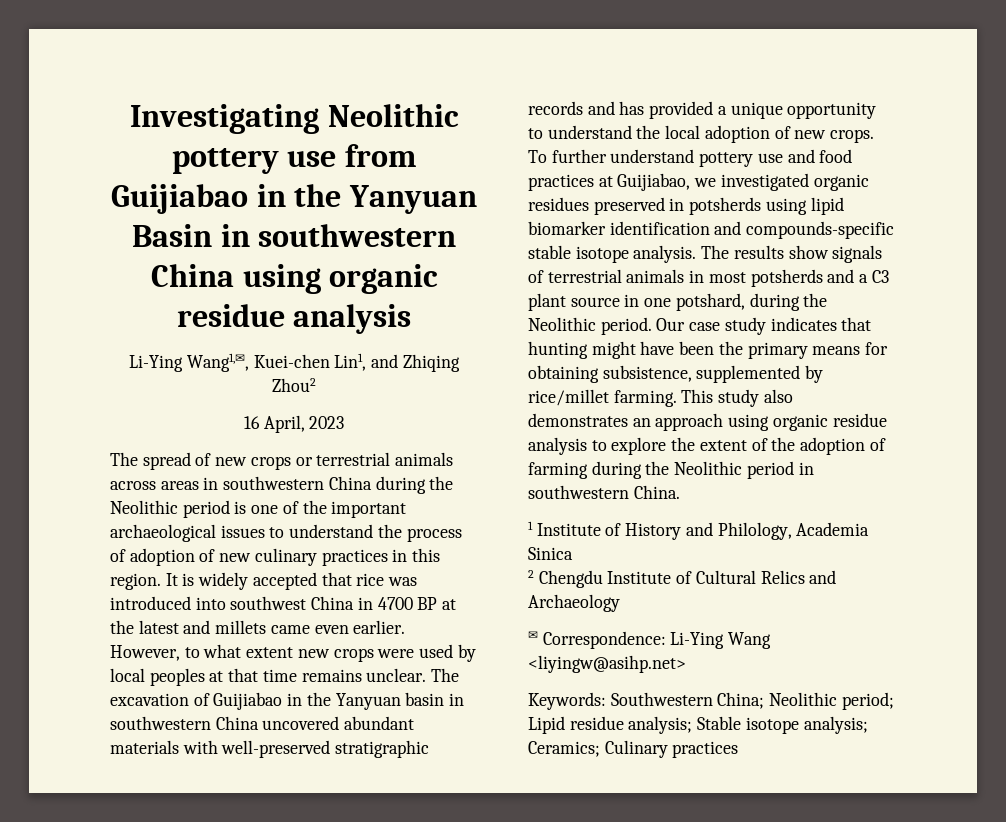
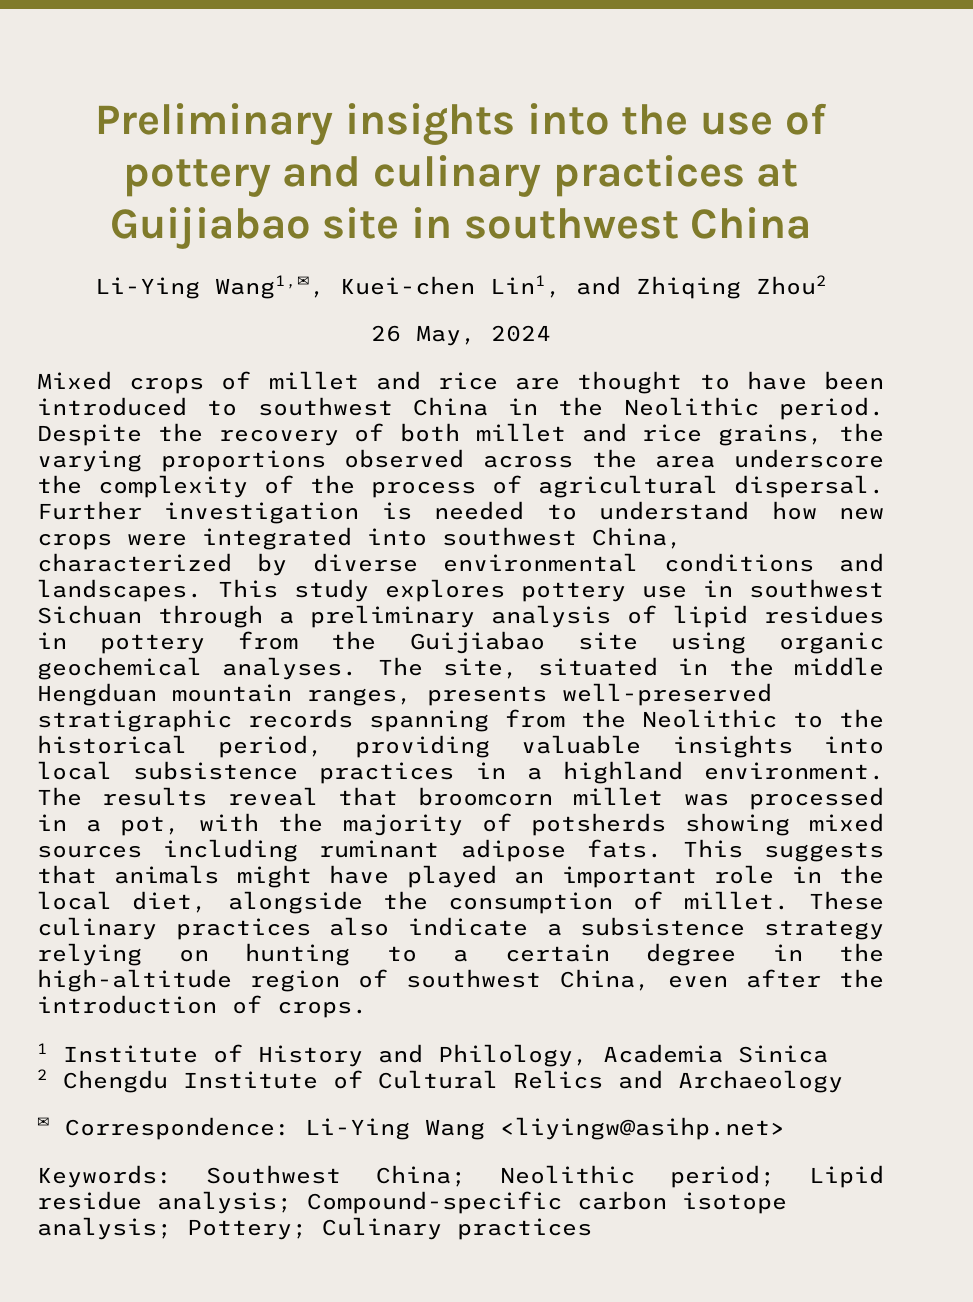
[130,104,459,134] [171,144,417,174] [111,184,477,214] [131,224,457,247] [150,264,439,294] [176,304,412,334] Investigating Neolithic pottery use from Guijiabao in the Yanyuan Basin in southwestern China using organic residue analysis -> [95,103,827,145] [122,155,799,197] [109,207,812,249] Preliminary insights into the use of pottery and culinary practices at Guijiabao site in southwest China
[243,415,345,433] [110,452,454,470] [110,476,454,494] [110,500,407,518] [110,524,462,542] [110,548,441,566] [110,572,418,590] [110,596,457,610] [110,620,406,634] [110,644,476,662] [110,668,460,686] [110,692,465,710] [110,716,415,730] [110,740,430,758] [528,101,877,119] [528,125,875,143] [528,149,853,167] [528,173,869,191] [528,197,844,215] [528,221,895,239] [528,245,883,263] [528,269,889,287] [528,293,828,311] [528,317,872,335] [528,341,889,359] [528,365,824,383] [528,389,793,407] [528,413,887,431] [528,437,886,455] [528,461,814,479] [528,485,680,499] 16 April, 2023 // The spread of new crops or terrestrial animals across areas in southwestern China during the Neolithic period is one of the important archaeological issues to understand the process of adoption of new culinary practices in this region. It is widely accepted that rice was introduced into southwest China in 4700 BP at the latest and millets came even earlier. However, to what extent new crops were used by local peoples at that time remains unclear. The excavation of Guijiabao in the Yanyuan basin in southwestern China uncovered abundant materials with well-preserved stratigraphic records and has provided a unique opportunity to understand the local adoption of new crops. To further understand pottery use and food practices at Guijiabao, we investigated organic residues preserved in potsherds using lipid biomarker identification and compounds-specific stable isotope analysis. The results show signals of terrestrial animals in most potsherds and a C3 plant source in one potshard, during the Neolithic period. Our case study indicates that hunting might have been the primary means for obtaining subsistence, supplemented by rice/millet farming. This study also demonstrates an approach using organic residue analysis to explore the extent of the adoption of farming during the Neolithic period in southwestern China. -> [370,325,551,346] [37,371,885,394] [37,397,885,420] [37,423,885,446] [37,449,884,472] [37,475,884,498] [37,501,885,524] [37,527,682,550] [37,553,884,576] [37,579,884,602] [37,605,884,628] [37,631,884,654] [37,657,885,680] [37,683,772,706] [37,709,884,732] [37,735,884,758] [37,761,884,784] [37,787,885,810] [37,813,884,836] [37,839,884,862] [37,865,885,888] [37,891,885,914] [37,917,884,940] [37,943,884,966] [37,969,884,992] [37,995,367,1018] 26 May, 2024 // Mixed crops of millet and rice are thought to have been introduced to southwest China in the Neolithic period. Despite the recovery of both millet and rice grains, the varying proportions observed across the area underscore the complexity of the process of agricultural dispersal. Further investigation is needed to understand how new crops were integrated into southwest China, characterized by diverse environmental conditions and landscapes. This study explores pottery use in southwest Sichuan through a preliminary analysis of lipid residues in pottery from the Guijiabao site using organic geochemical analyses. The site, situated in the middle Hengduan mountain ranges, presents well-preserved stratigraphic records spanning from the Neolithic to the historical period, providing valuable insights into local subsistence practices in a highland environment. The results reveal that broomcorn millet was processed in a pot, with the majority of potsherds showing mixed sources including ruminant adipose fats. This suggests that animals might have played an important role in the local diet, alongside the consumption of millet. These culinary practices also indicate a subsistence strategy relying on hunting to a certain degree in the high-altitude region of southwest China, even after the introduction of crops.
[610,692,713,706] Southwestern -> [206,1165,342,1184] Southwest
[697,716,742,730] Stable -> [307,1191,667,1214] Compound-specific carbon
[528,741,600,757] Ceramics; -> [187,1219,307,1240] Pottery;

